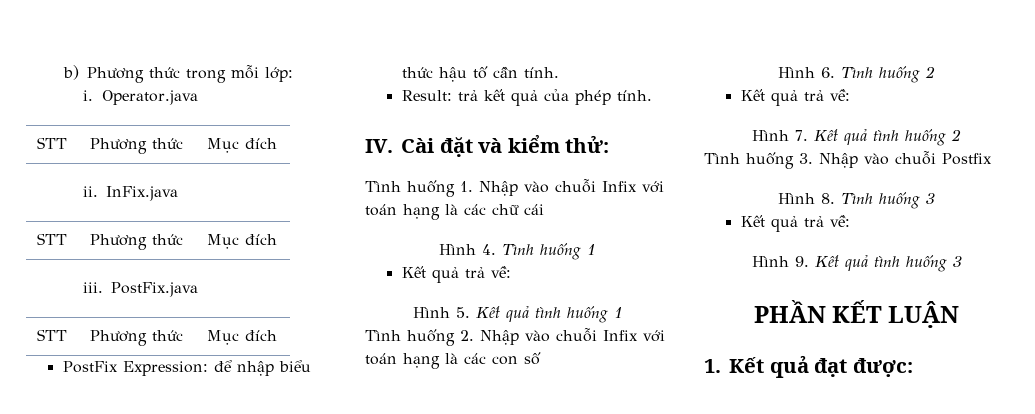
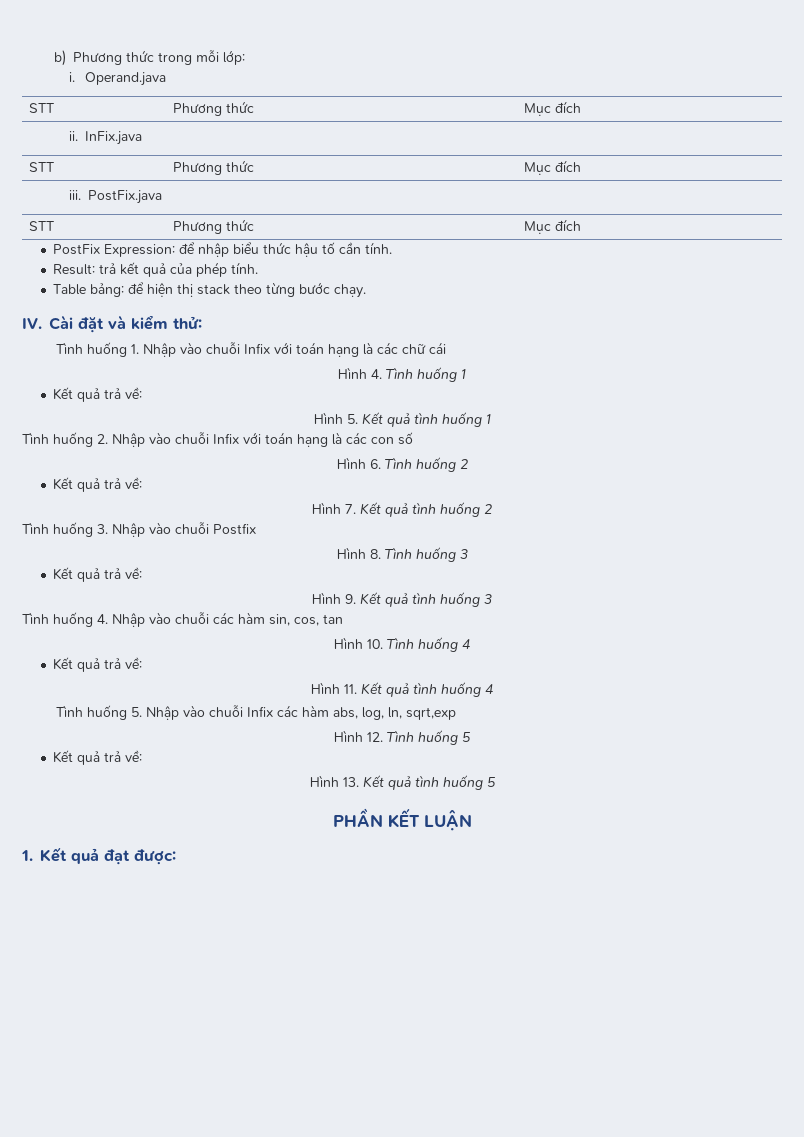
[101,90,198,105] Operator.java -> [85,72,167,86] Operand.java
(652, 95) none -> [53,282,367,298] // Table bảng: để hiện thị stack theo từng bước chạy.
(962, 261) none -> [22,612,343,627] [334,637,470,652] [53,657,143,672] [311,682,493,697] [55,705,456,720] [334,730,471,745] [53,750,143,765] [309,775,496,790] // Tình huống 4. Nhập vào chuỗi các hàm sin, cos, tan // Hình 10. Tình huống 4 // Kết quả trả về: // Hình 11. Kết quả tình huống 4 // Tình huống 5. Nhập vào chuỗi Infix các hàm abs, log, ln, sqrt,exp // Hình 12. Tình huống 5 // Kết quả trả về: // Hình 13. Kết quả tình huống 5

